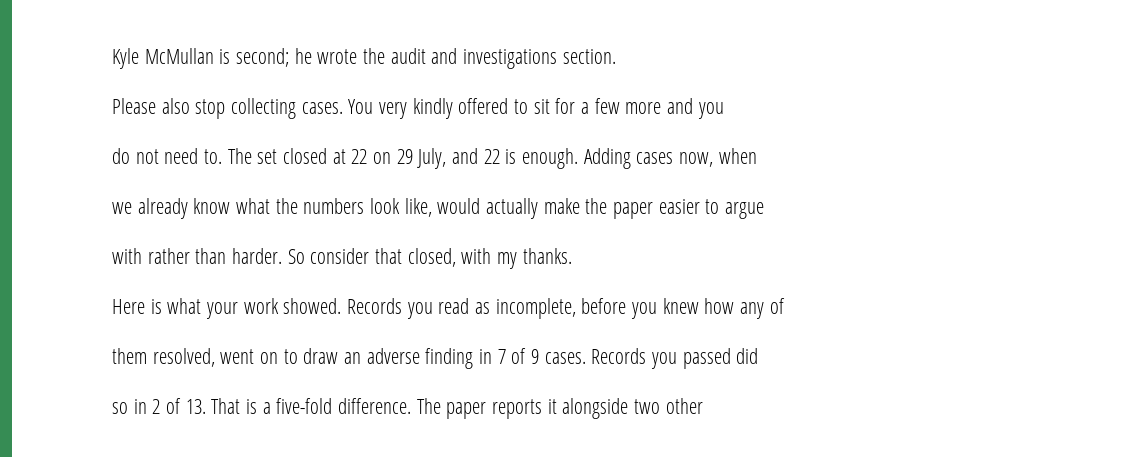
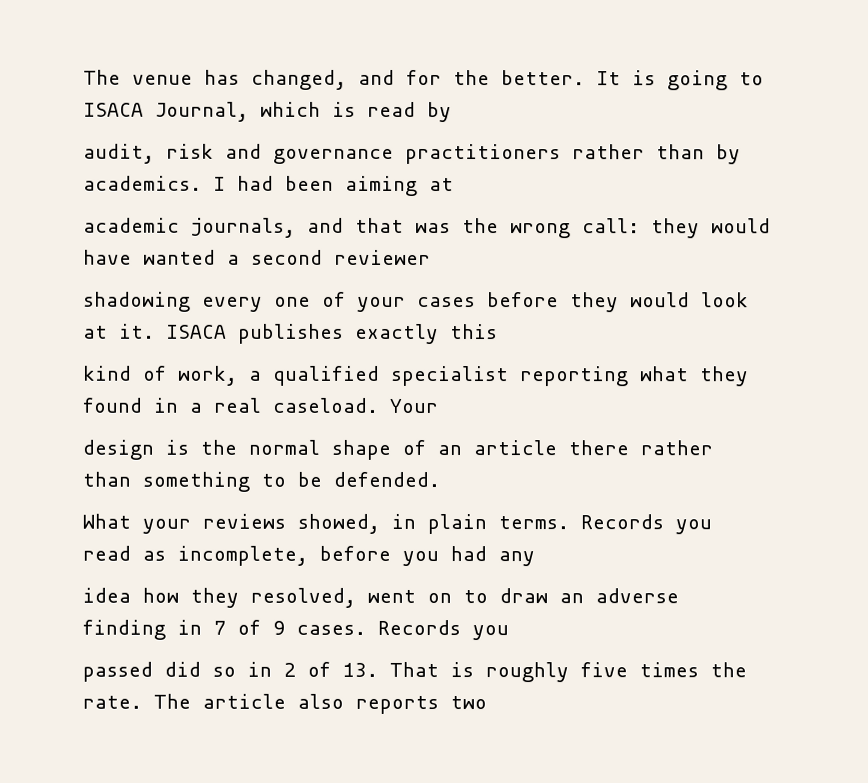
[112,48,616,69] [112,98,724,119] [112,148,757,169] [112,198,765,219] [112,248,572,269] [112,298,342,319] Kyle McMullan is second; he wrote the audit and investigations section. // Please also stop collecting cases. You very kindly offered to sit for a few more and you // do not need to. The set closed at 22 on 29 July, and 22 is enough. Adding cases now, when // we already know what the numbers look like, would actually make the paper easier to argue // with rather than harder. So consider that closed, with my thanks. // Here is what your work showed. -> [83,69,764,91] [83,101,452,123] [83,143,741,165] [83,175,454,196] [83,217,771,239] [83,249,431,265] [83,291,749,313] [83,323,498,345] [83,365,749,387] [82,397,438,414] [82,439,713,460] [82,471,440,492] [82,513,569,535] The venue has changed, and for the better. It is going to ISACA Journal, which is read by // audit, risk and governance practitioners rather than by academics. I had been aiming at // academic journals, and that was the wrong call: they would have wanted a second reviewer // shadowing every one of your cases before they would look at it. ISACA publishes exactly this // kind of work, a qualified specialist reporting what they found in a real caseload. Your // design is the normal shape of an article there rather than something to be defended. // What your reviews showed, in plain terms.
[662,298,785,319] [112,348,147,364] knew how any of // them -> [450,546,535,567] [82,587,239,608] had any // idea how they
(678, 360) none -> (509, 633) //
(759, 356) // -> (201, 669) none
[262,398,703,419] a five-fold difference. The paper reports it alongside two other -> [485,662,747,683] [82,693,487,715] roughly five times the rate. The article also reports two

